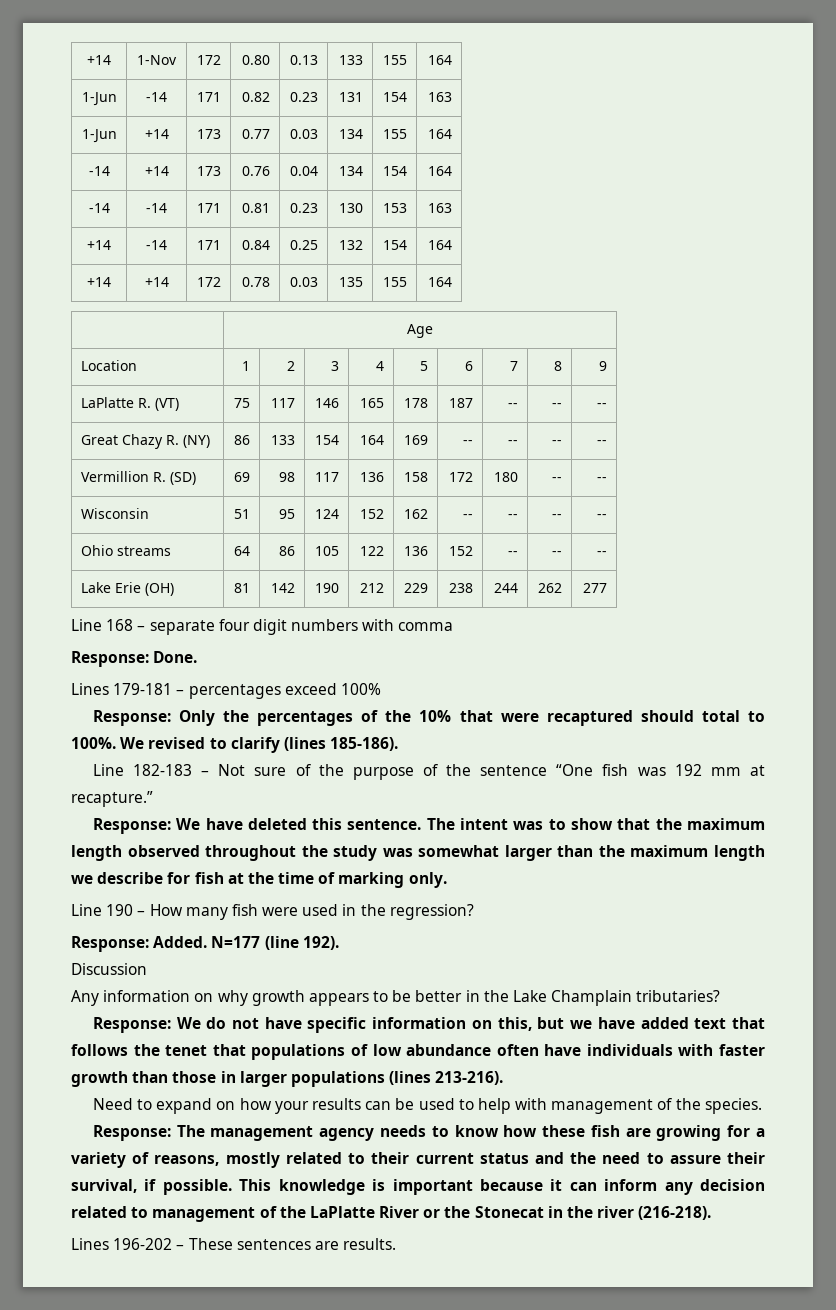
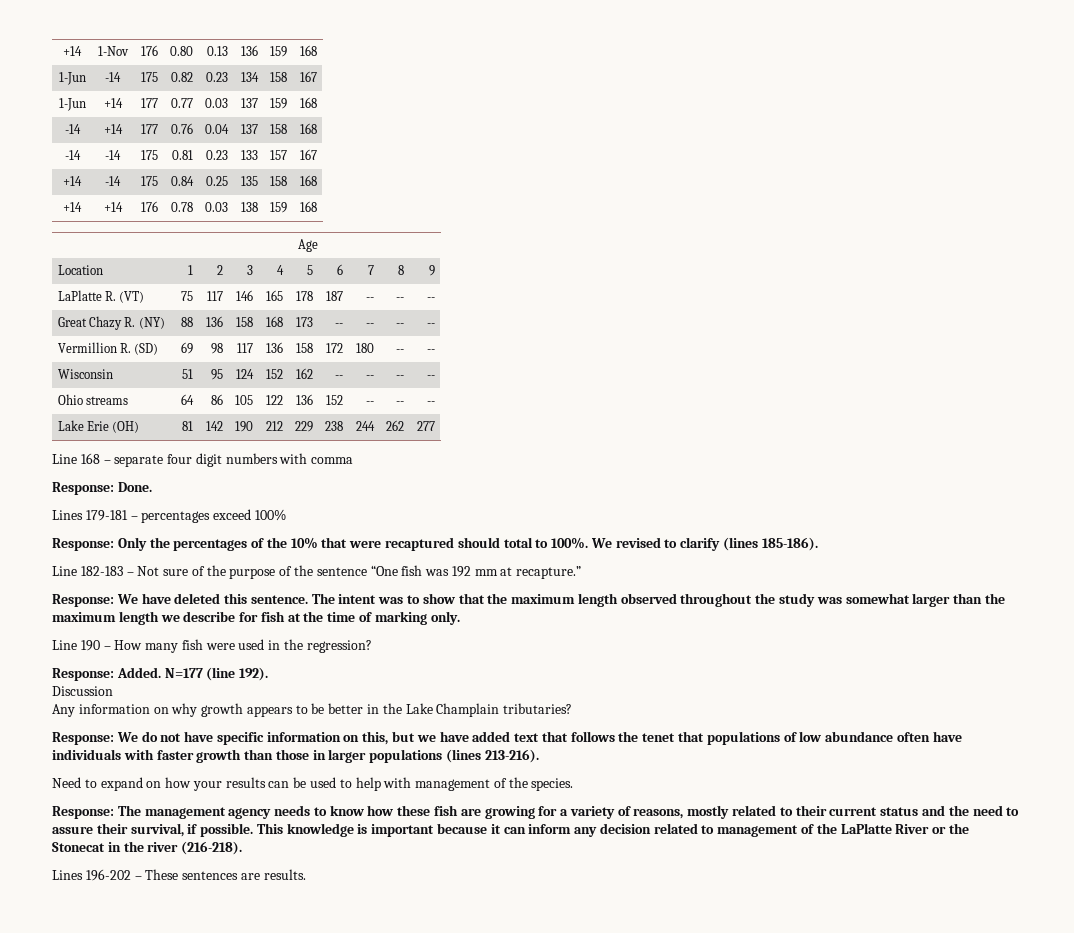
[197,55,222,65] 172 -> [141,45,159,56] 176
[339,55,364,65] [383,55,408,65] [428,55,453,65] 133 | 155 | 164 -> [241,45,259,56] [270,46,288,57] [300,45,318,56] 136 | 159 | 168
[197,92,222,102] 171 -> [141,72,159,82] 175
[339,92,364,102] [383,92,408,102] [428,92,453,102] 131 | 154 | 163 -> [241,72,260,82] [270,72,288,82] [300,71,318,82] 134 | 158 | 167
[197,129,222,139] 173 -> [141,98,159,108] 177
[339,129,364,139] [383,129,408,139] [428,129,453,139] 134 | 155 | 164 -> [241,98,259,108] [270,98,288,109] [300,97,318,108] 137 | 159 | 168
[197,166,222,176] 173 -> [141,124,159,134] 177
[339,166,364,176] [383,166,408,176] [428,166,453,176] 134 | 154 | 164 -> [241,124,259,134] [270,124,288,134] [300,123,318,134] 137 | 158 | 168
[197,203,222,213] 171 -> [141,150,159,160] 175
[339,203,364,213] [383,203,408,213] [428,203,453,213] 130 | 153 | 163 -> [241,150,259,160] [270,150,288,160] [300,149,318,160] 133 | 157 | 167
[197,240,222,250] 171 -> [141,176,159,186] 175
[339,240,364,250] [383,240,408,250] [428,240,453,250] 132 | 154 | 164 -> [241,176,259,186] [270,176,288,186] [300,175,318,186] 135 | 158 | 168
[197,277,222,287] 172 -> [141,201,159,212] 176
[339,277,364,287] [383,277,408,287] [428,277,453,287] 135 | 155 | 164 -> [241,202,259,212] [270,202,288,213] [300,201,318,212] 138 | 159 | 168
[234,435,251,445] [271,435,296,445] [315,435,340,445] [360,435,385,445] [404,435,429,445] 86 | 133 | 154 | 164 | 169 -> [181,317,194,327] [206,316,224,327] [236,317,254,327] [266,316,284,327] [296,317,314,327] 88 | 136 | 158 | 168 | 173

